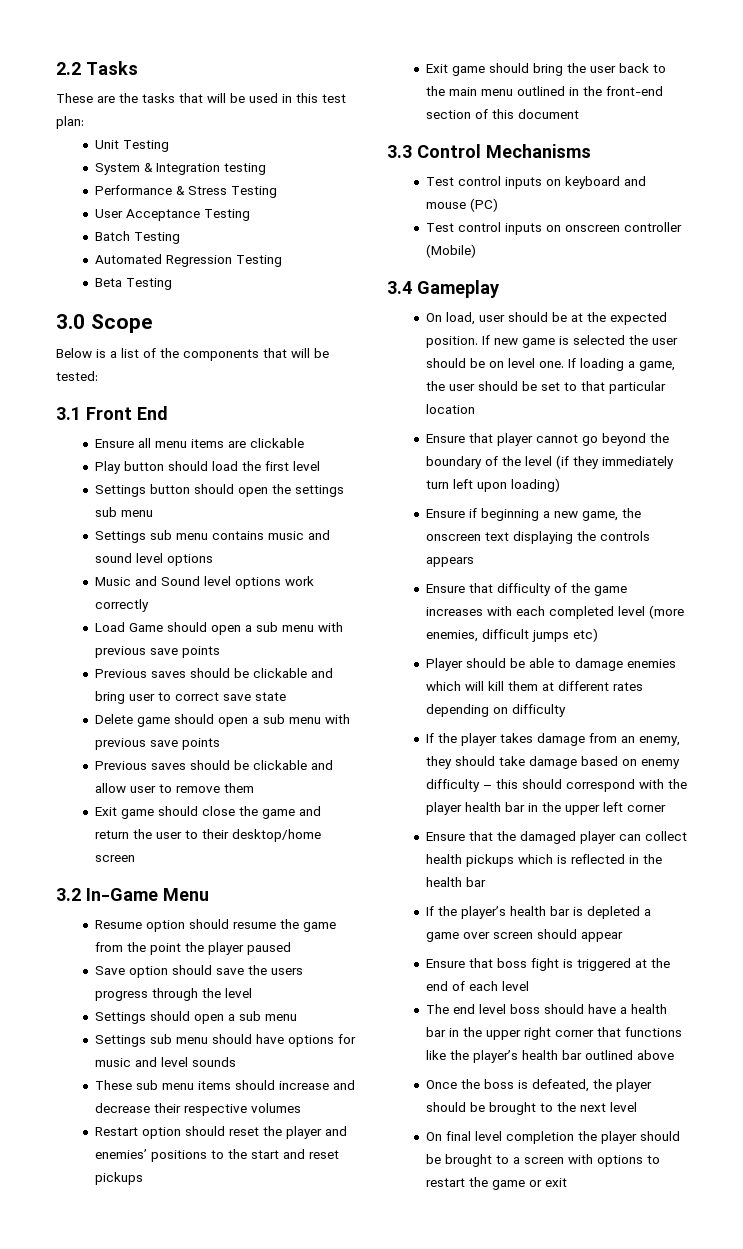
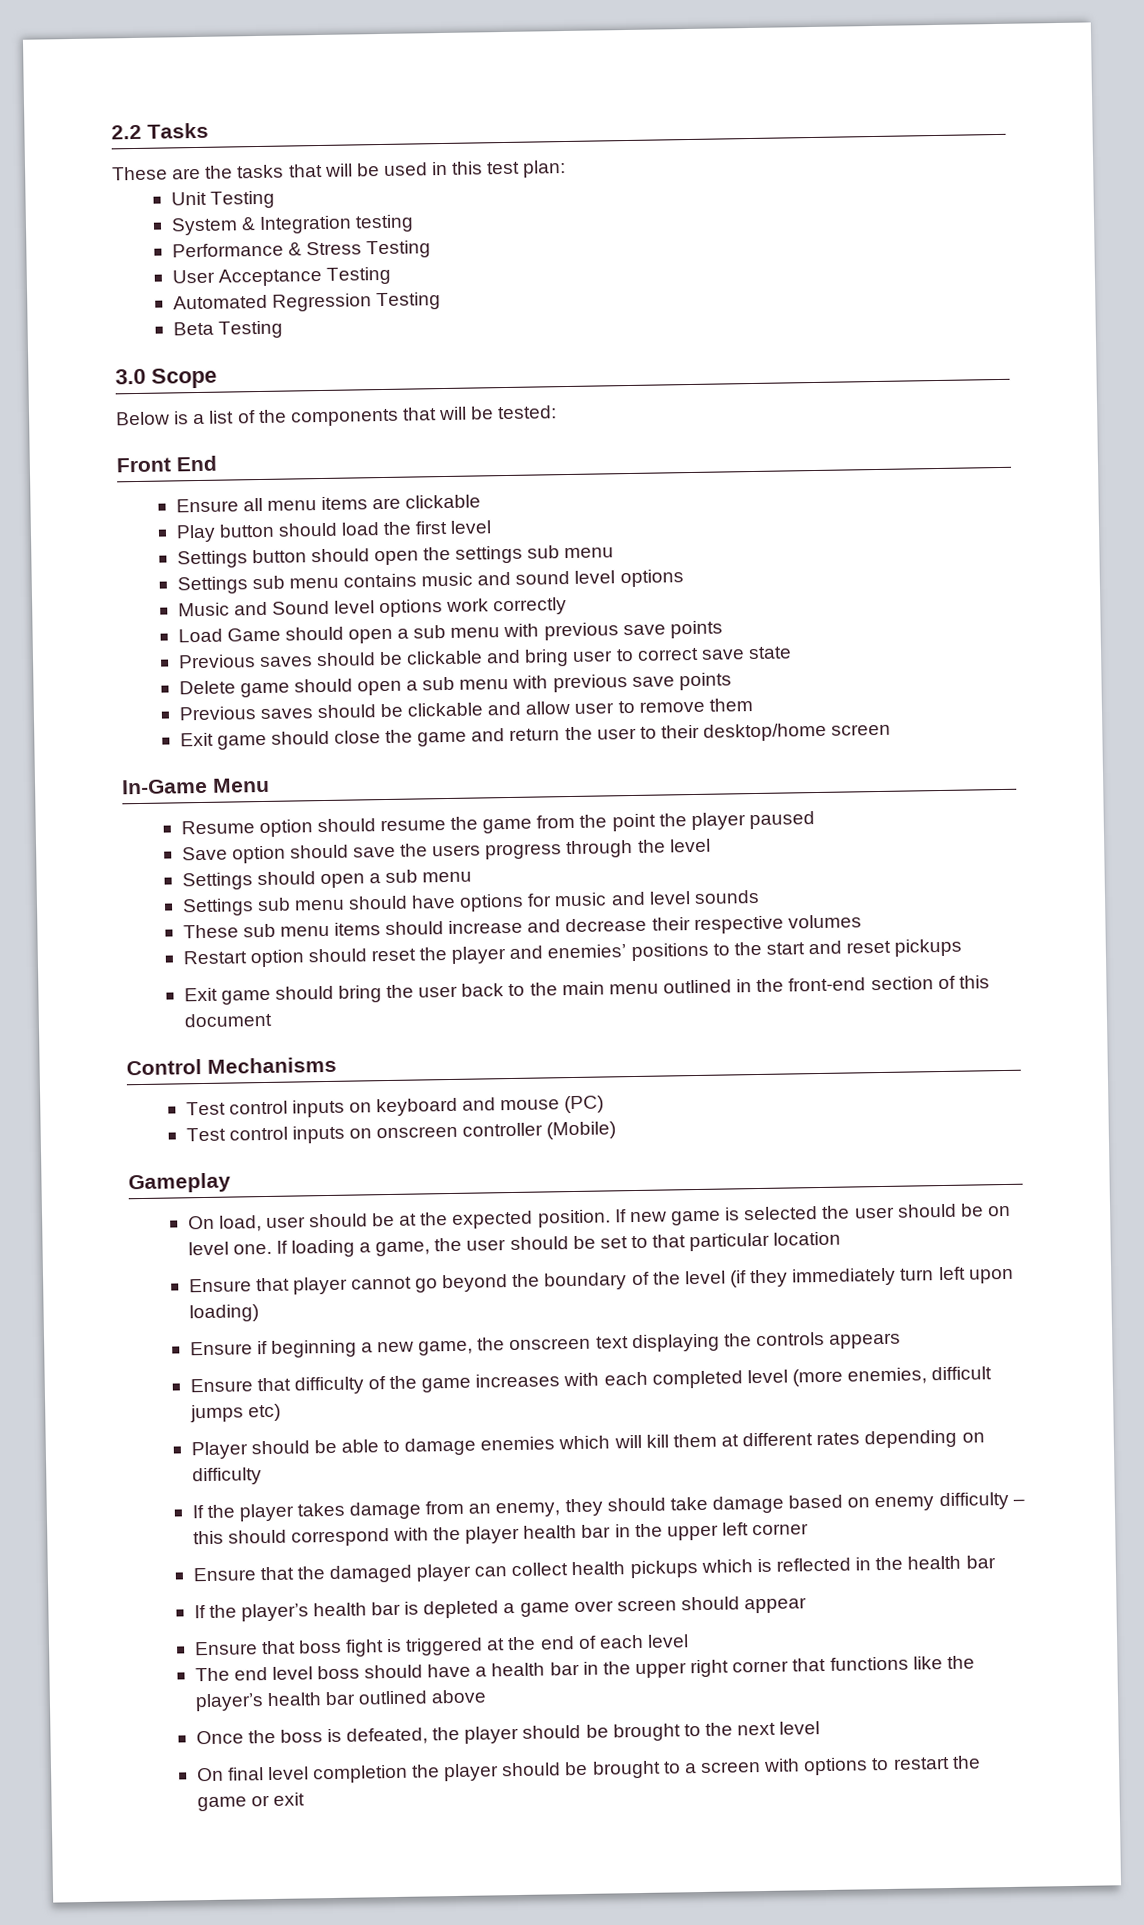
[94,231,180,244] // Batch Testing -> (391, 275) none
[56,407,81,420] 3.1 -> (558, 412) none
[56,888,81,901] 3.2 -> (892, 729) none
[387,145,412,158] 3.3 -> (272, 1020) none
[387,281,412,294] 3.4 -> (617, 1130) none

